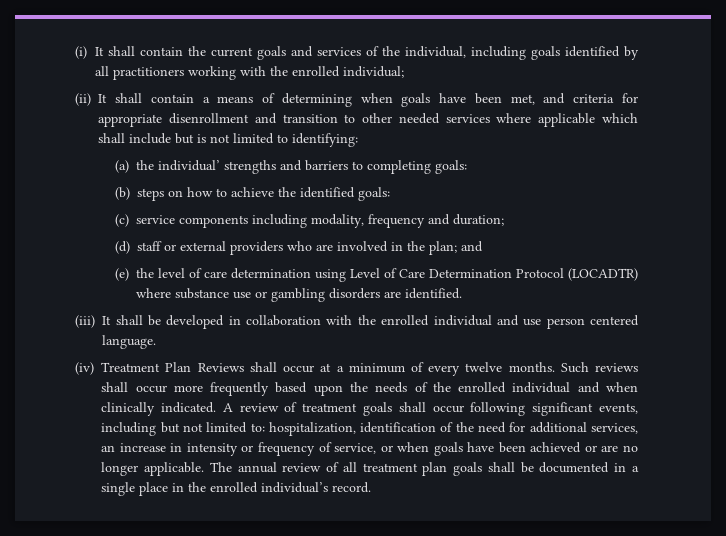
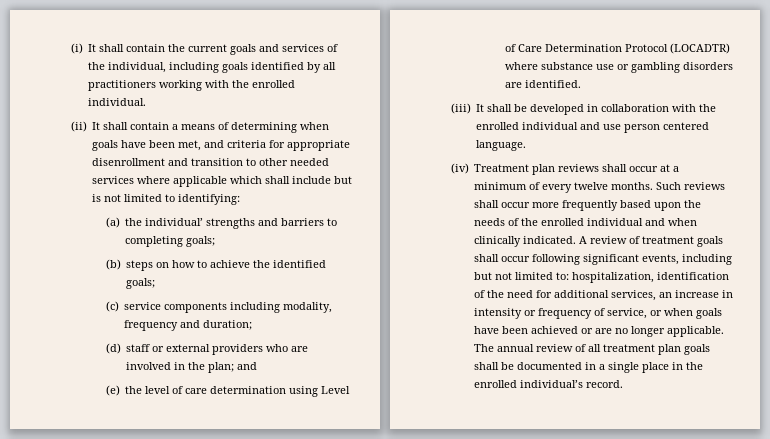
[342,66,404,78] individual; -> [88,98,147,106] individual.
[434,160,467,174] goals: -> [186,236,216,247] goals;
[357,187,390,201] goals: -> [126,278,156,289] goals;
[165,362,244,372] Plan Reviews -> [532,164,600,175] plan reviews

